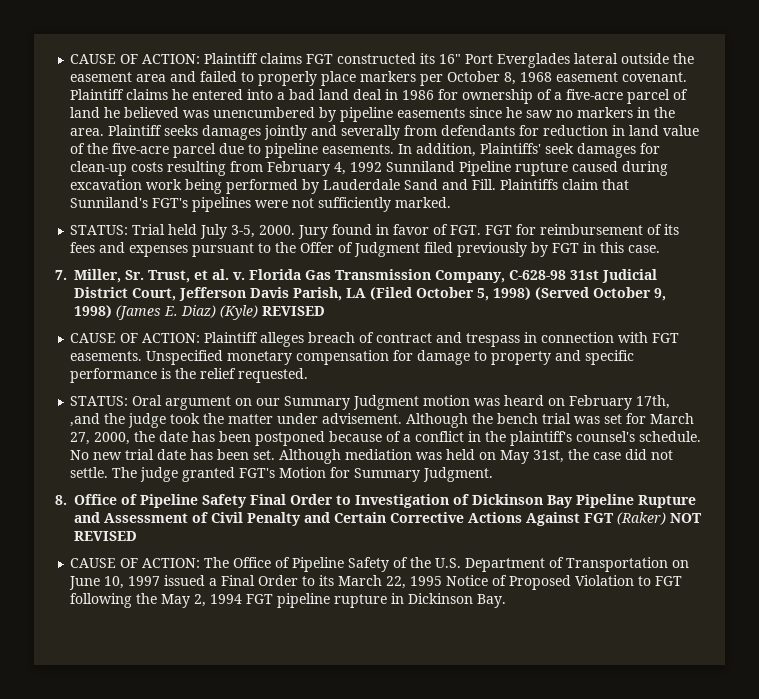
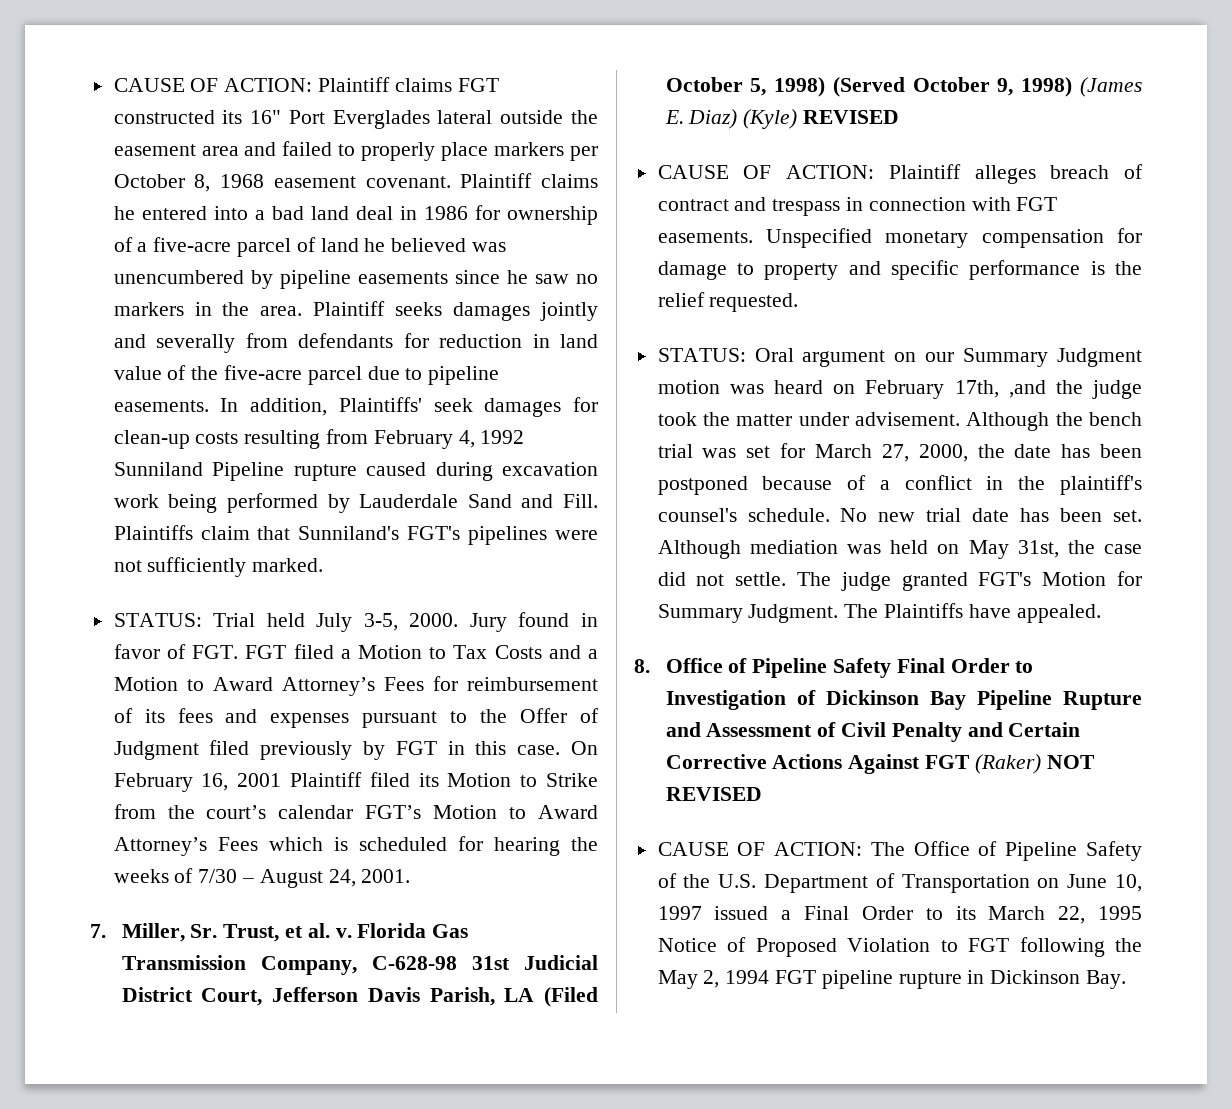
(513, 230) none -> [293,644,598,659] [113,677,424,696] filed a Motion to Tax Costs and a Motion to Award Attorney’s Fees
(661, 249) none -> [571,741,598,755] [113,772,598,792] [113,804,598,819] [113,836,599,856] [113,868,411,888] On February 16, 2001 Plaintiff filed its Motion to Strike from the court’s calendar FGT’s Motion to Award Attorney’s Fees which is scheduled for hearing the weeks of 7/30 – August 24, 2001.
(494, 474) none -> [844,603,1101,623] The Plaintiffs have appealed.

